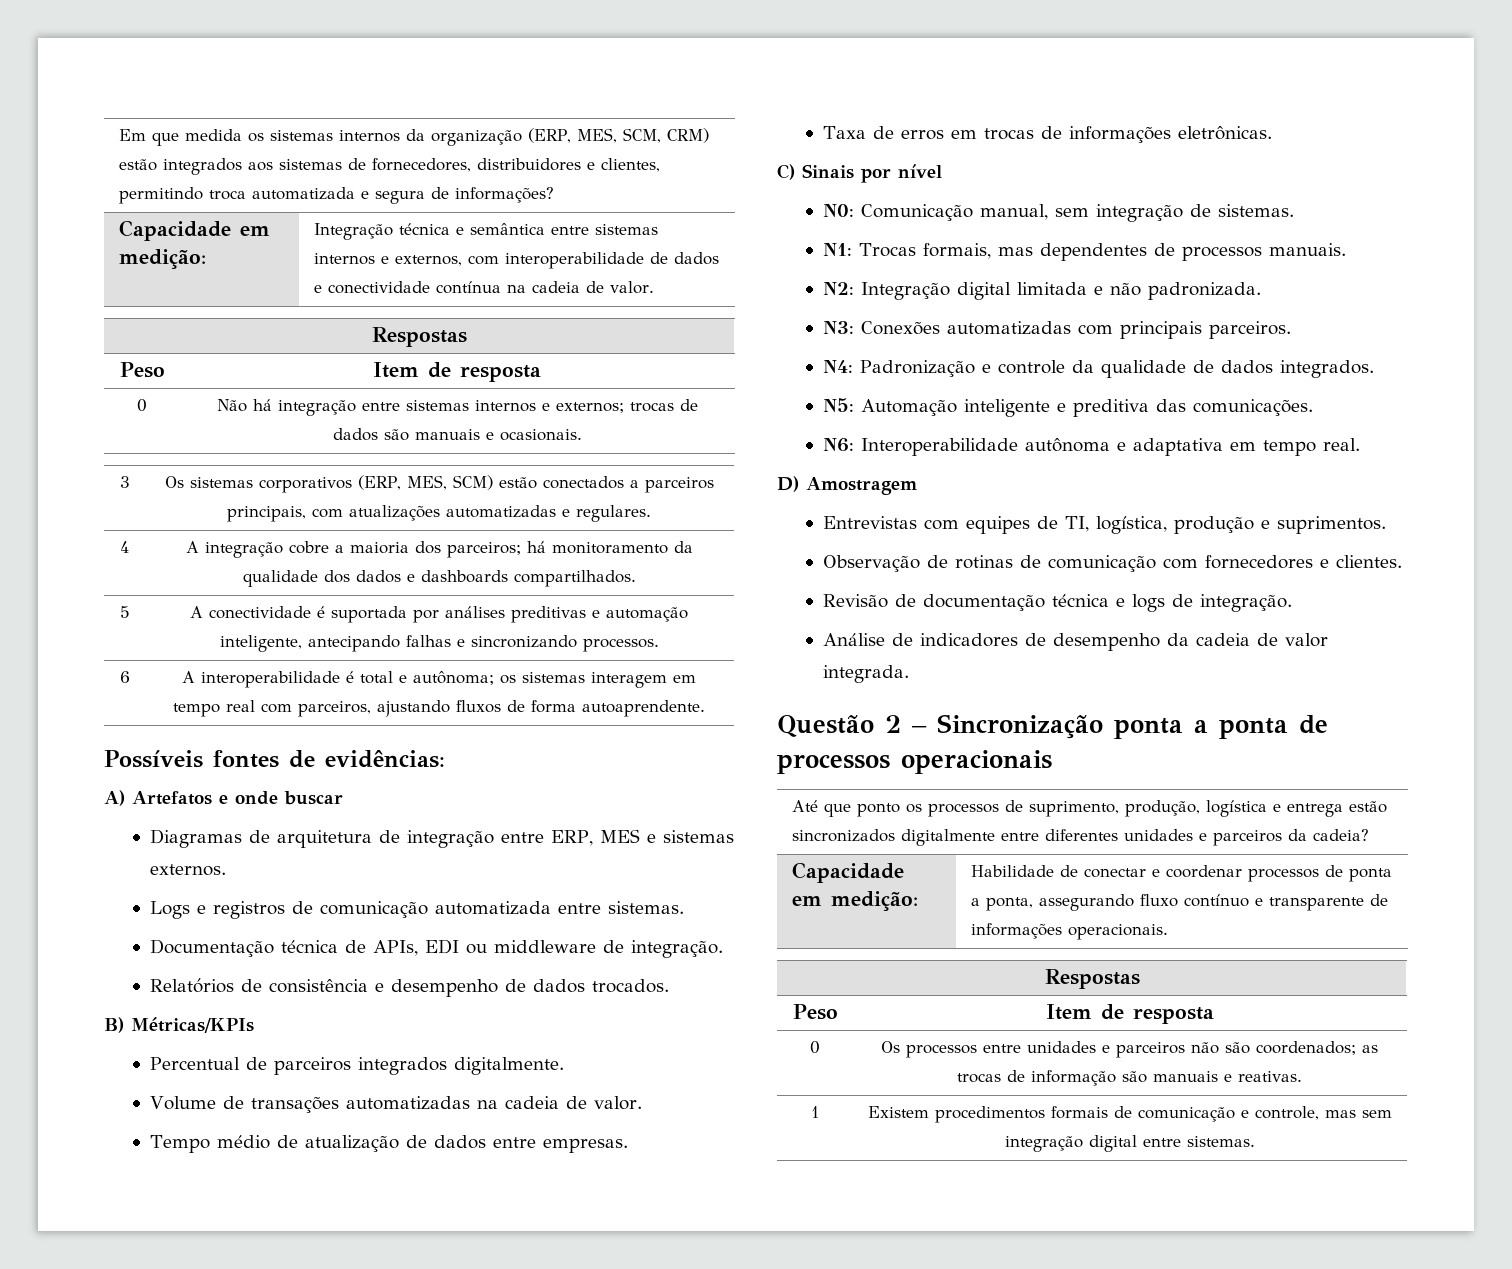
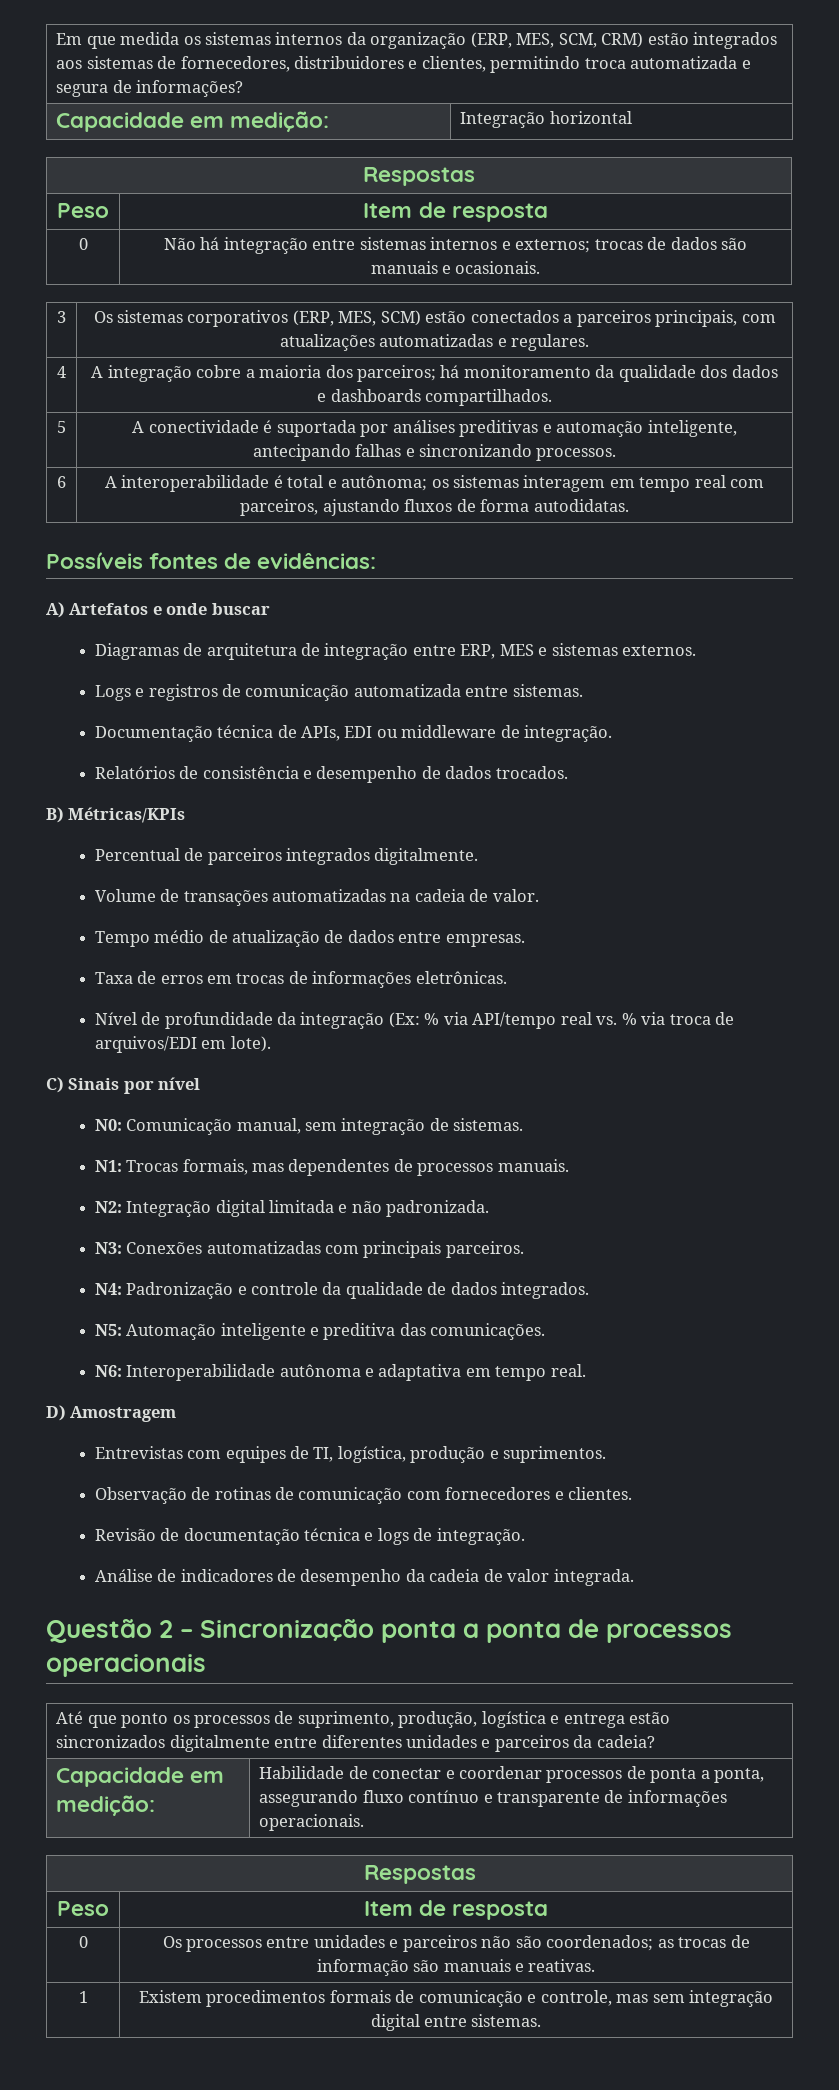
[398,223,658,235] [313,252,719,269] [313,281,654,294] técnica e semântica entre sistemas internos e externos, com interoperabilidade de dados e conectividade contínua na cadeia de valor. -> [549,111,632,124] horizontal
[582,700,705,717] autoaprendente. -> [533,499,629,512] autodidatas.
(1272, 133) none -> [94,1012,735,1029] [94,1036,271,1053] // Nível de profundidade da integração (Ex: % via API/tempo real vs. % via troca de arquivos/EDI em lote).

